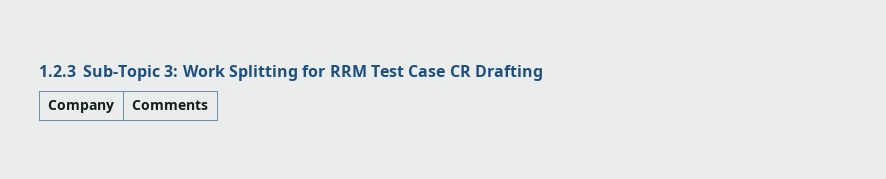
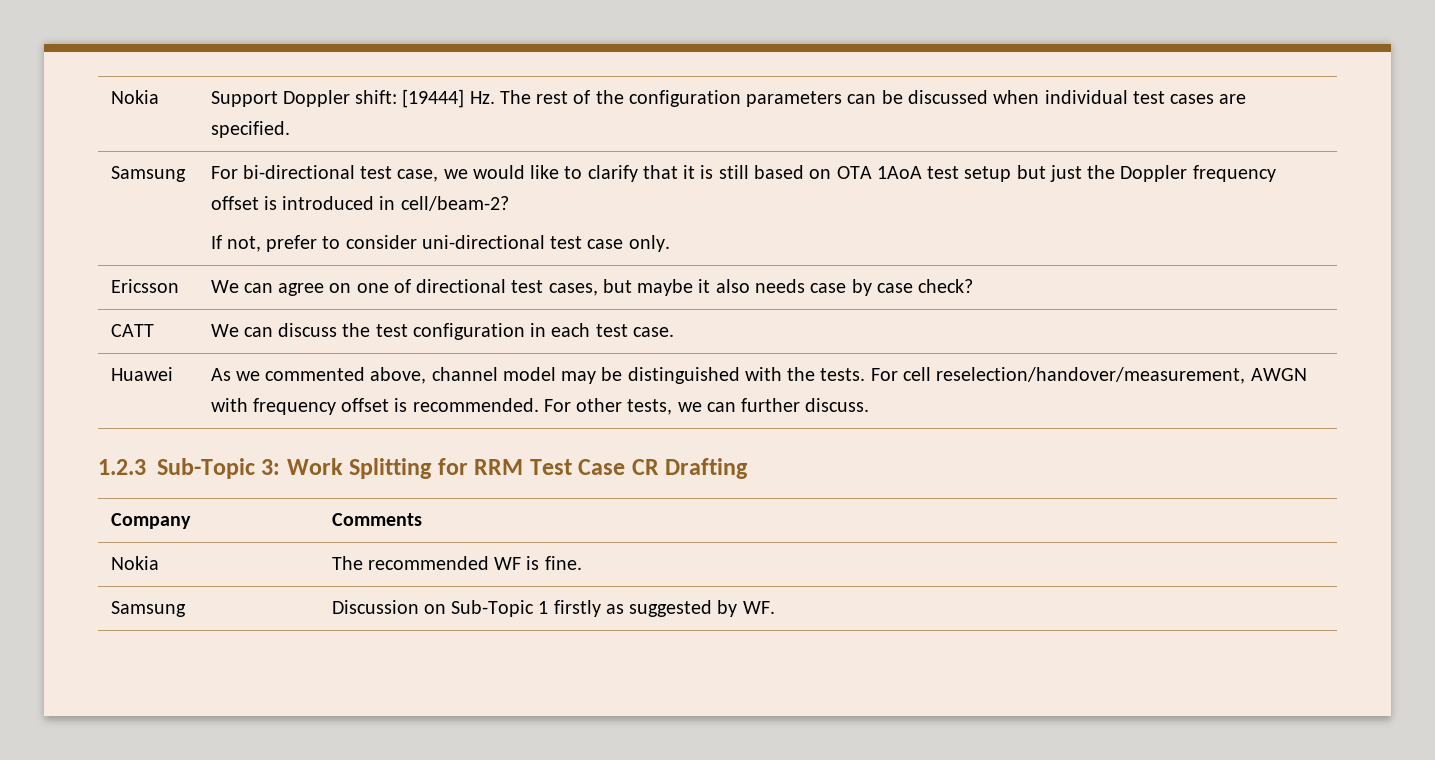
(39, 71) none -> [110,90,159,104] [210,89,1247,108] [210,121,290,138] [110,166,186,182] [210,165,1276,182] [210,196,509,211] [210,235,670,252] [110,279,179,293] [210,279,974,296] [110,324,154,337] [210,323,674,340] [110,367,173,381] [210,367,1307,384] [210,398,870,415] Nokia | Support Doppler shift: [19444] Hz. The rest of the configuration parameters can be discussed when individual test cases are specified. // Samsung | For bi-directional test case, we would like to clarify that it is still based on OTA 1AoA test setup but just the Doppler frequency offset is introduced in cell/beam-2? // If not, prefer to consider uni-directional test case only. // Ericsson | We can agree on one of directional test cases, but maybe it also needs case by case check? // CATT | We can discuss the test configuration in each test case. // Huawei | As we commented above, channel model may be distinguished with the tests. For cell reselection/handover/measurement, AWGN with frequency offset is recommended. For other tests, we can further discuss. //
(208, 105) none -> [110,556,159,570] [331,556,582,570] [110,601,186,617] [331,600,775,617] // Nokia | The recommended WF is fine. // Samsung | Discussion on Sub-Topic 1 firstly as suggested by WF.

